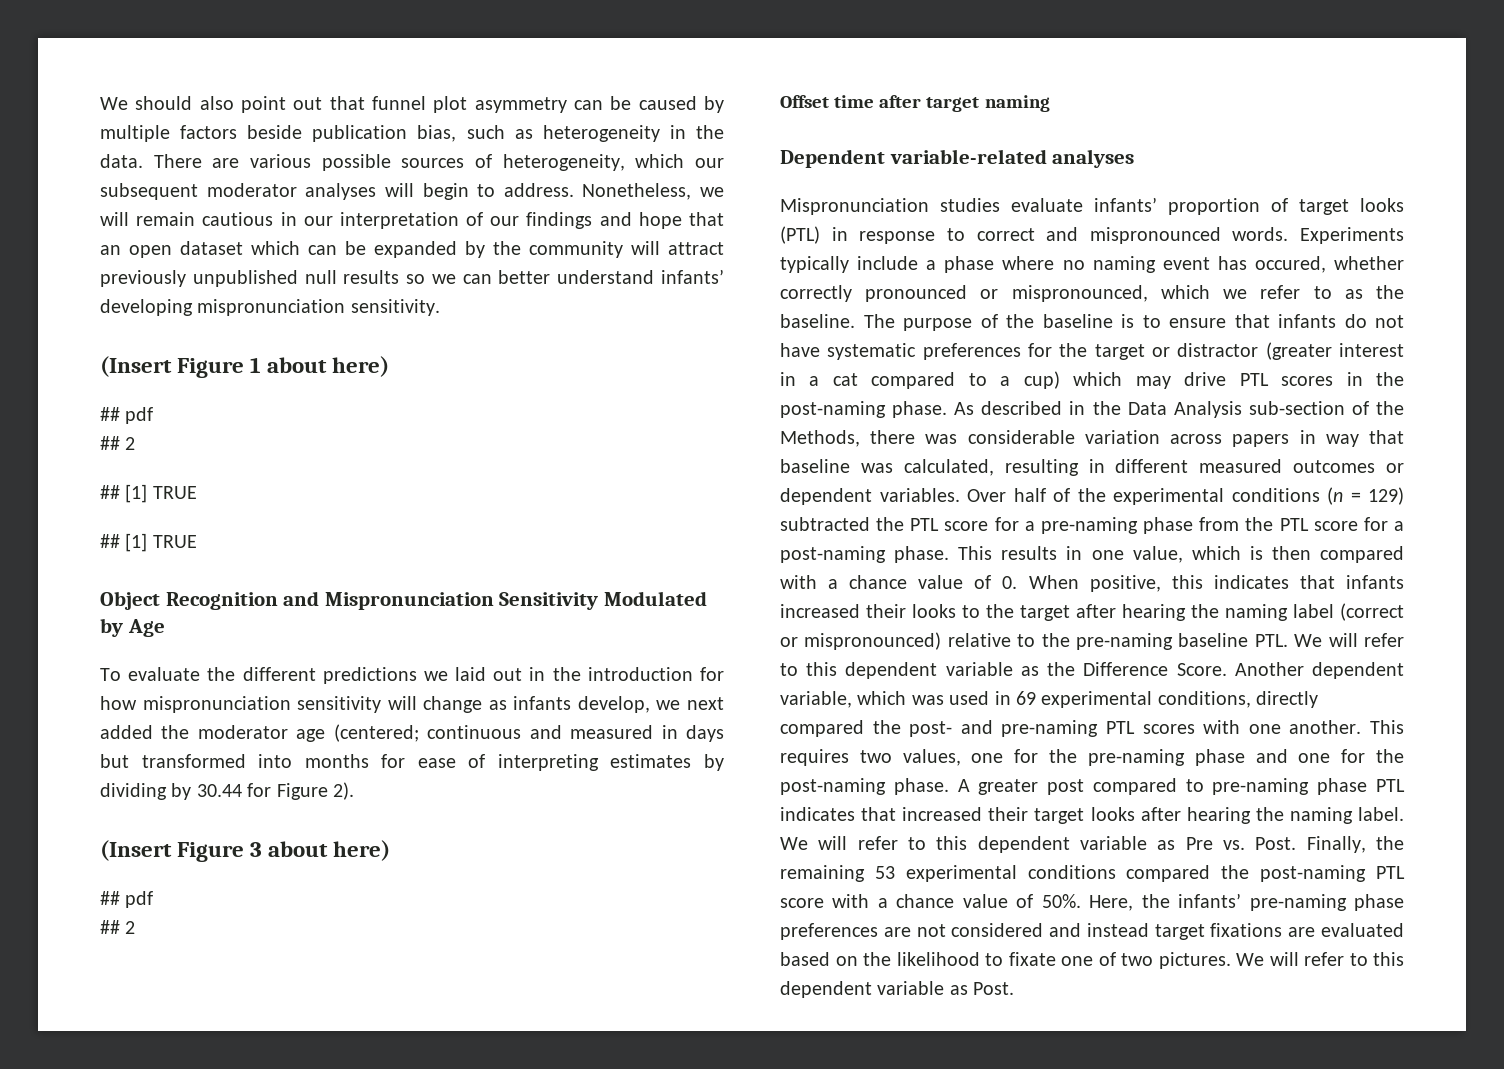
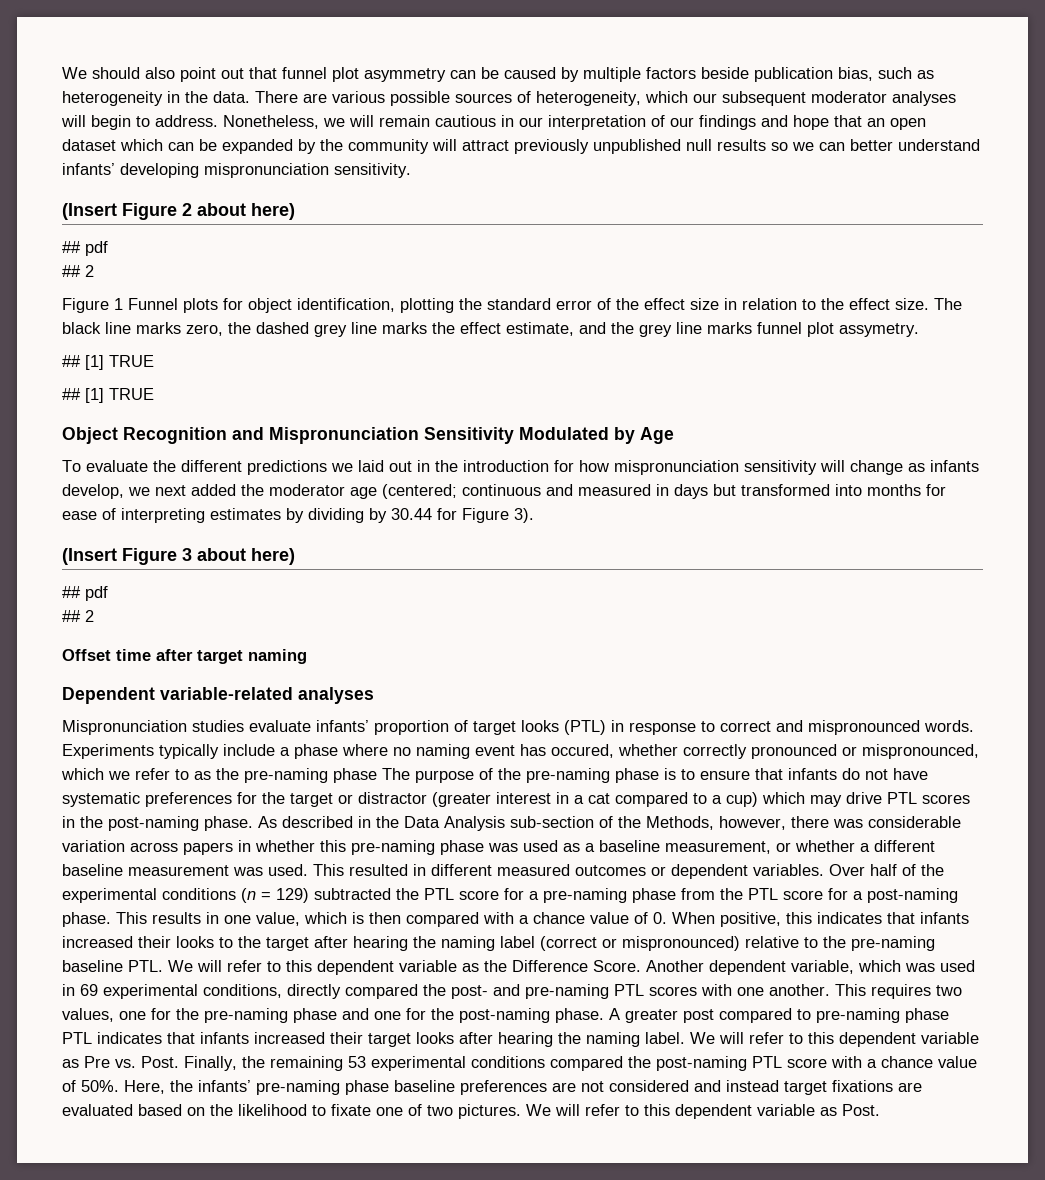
[250,356,390,377] [100,407,154,424] [100,436,136,450] 1 about here) // ## pdf // ## 2 -> [182,203,295,220] [62,241,108,256] [62,265,94,277] [62,298,962,313] [62,322,919,337] 2 about here) // ## pdf // ## 2 // Figure 1 Funnel plots for object identification, plotting the standard error of the effect size in relation to the effect size. The black line marks zero, the dashed grey line marks the effect estimate, and the grey line marks funnel plot assymetry.
[333,782,354,800] 2). -> [514,508,534,523] 3).
[780,314,855,328] baseline. -> [244,768,377,783] pre-naming phase
[1042,314,1113,328] baseline -> [526,768,659,783] pre-naming phase
(860, 438) none -> [719,816,786,830] however,
[1325,430,1404,447] [780,459,1079,476] way that baseline was calculated, resulting -> [255,840,935,855] [62,864,408,876] whether this pre-naming phase was used as a baseline measurement, or whether a different baseline measurement was used. This resulted
(897, 814) none -> [200,1032,249,1044] infants
(1404, 902) none -> [394,1080,455,1092] baseline

